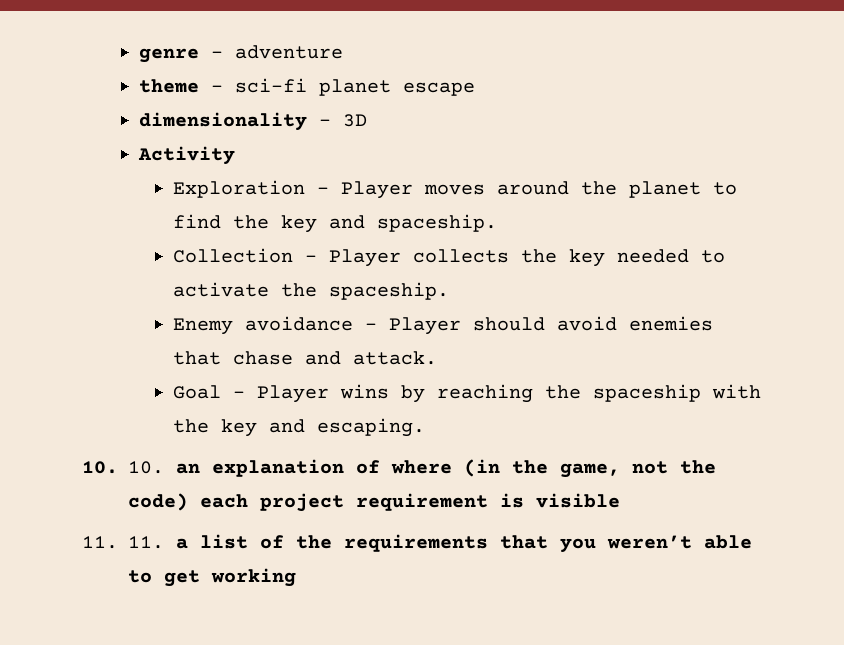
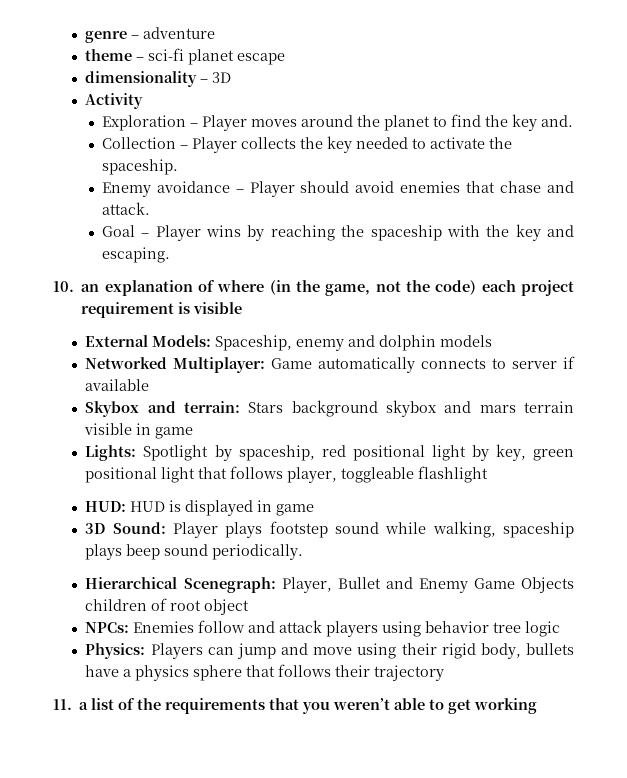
[329,214,498,232] and spaceship. -> [540,115,573,127] and.
[128,461,164,474] 10. -> (74, 286) none
[82,536,164,549] // 11. 11. -> [85,335,493,351] [85,356,575,373] [85,379,150,391] [85,400,574,417] [84,423,194,439] [85,444,574,461] [85,466,489,483] [85,500,315,516] [85,521,574,538] [85,544,304,560] [85,577,574,593] [85,598,250,615] [85,620,561,637] [85,643,574,659] [85,664,445,681] [53,699,72,710] // External Models: Spaceship, enemy and dolphin models // Networked Multiplayer: Game automatically connects to server if available // Skybox and terrain: Stars background skybox and mars terrain visible in game // Lights: Spotlight by spaceship, red positional light by key, green positional light that follows player, toggleable flashlight // HUD: HUD is displayed in game // 3D Sound: Player plays footstep sound while walking, spaceship plays beep sound periodically. // Hierarchical Scenegraph: Player, Bullet and Enemy Game Objects children of root object // NPCs: Enemies follow and attack players using behavior tree logic // Physics: Players can jump and move using their rigid body, bullets have a physics sphere that follows their trajectory // 11.

